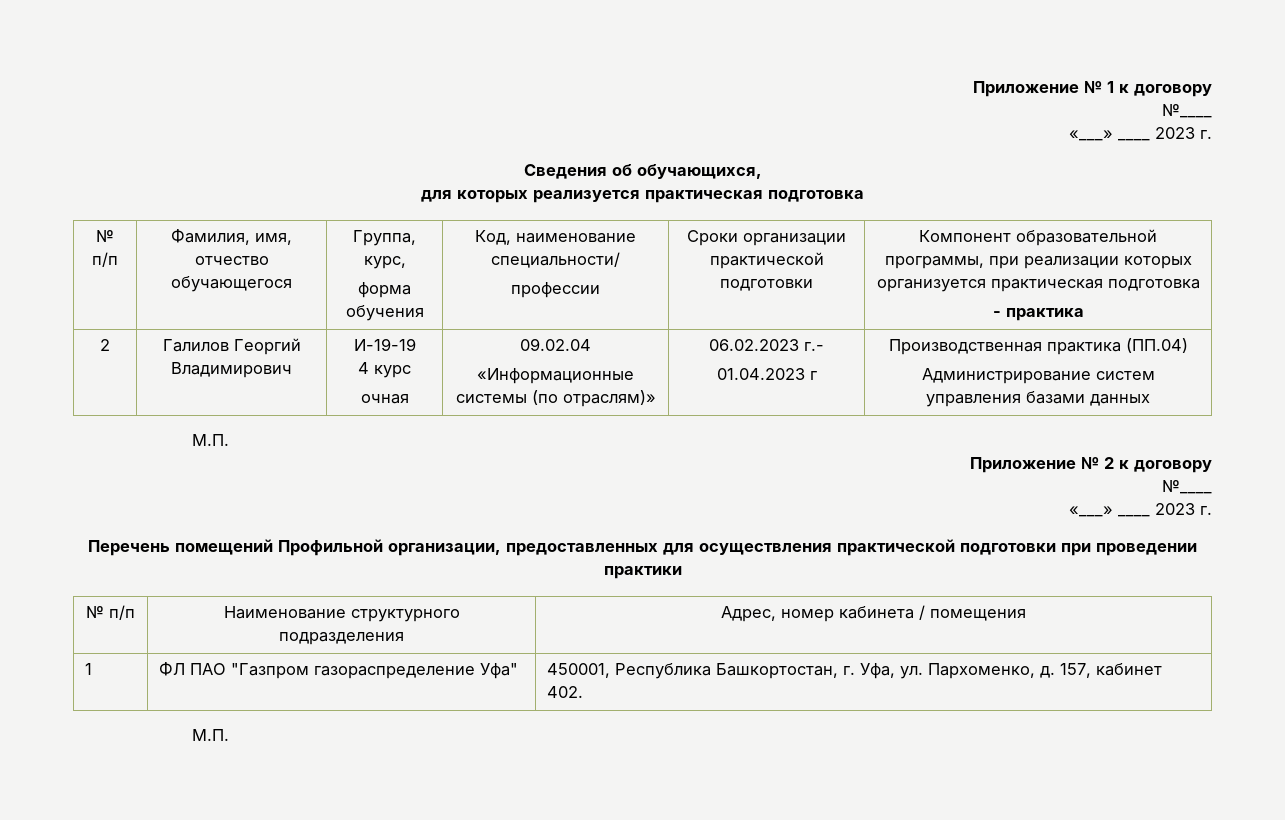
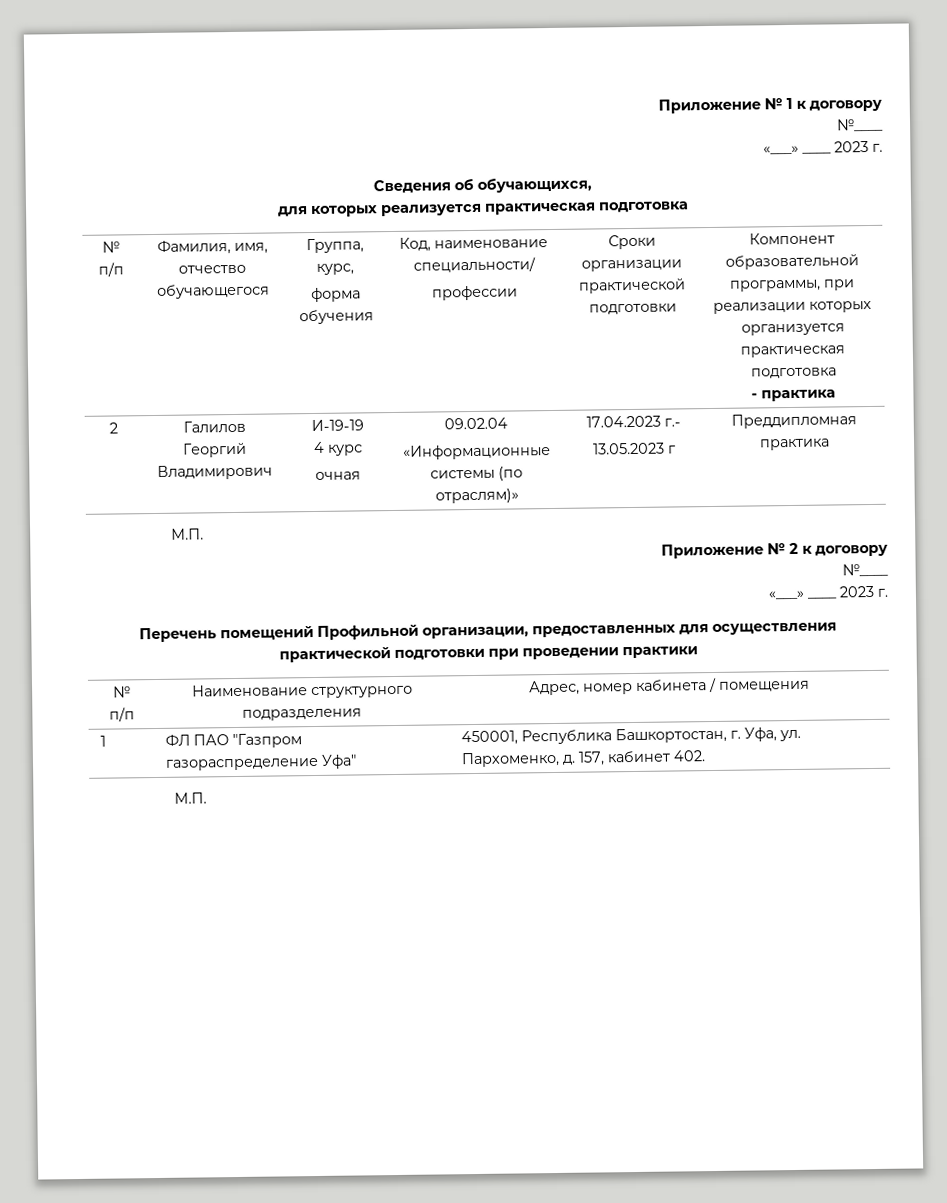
[709,339,799,351] 06.02.2023 -> [586,415,661,428] 17.04.2023
[716,368,805,380] 01.04.2023 -> [593,442,665,455] 13.05.2023
[888,338,1188,355] [921,368,1155,384] [926,391,1150,407] Производственная практика (ПП.04) // Администрирование систем управления базами данных -> [730,413,857,429] [758,438,830,451] Преддипломная практика

